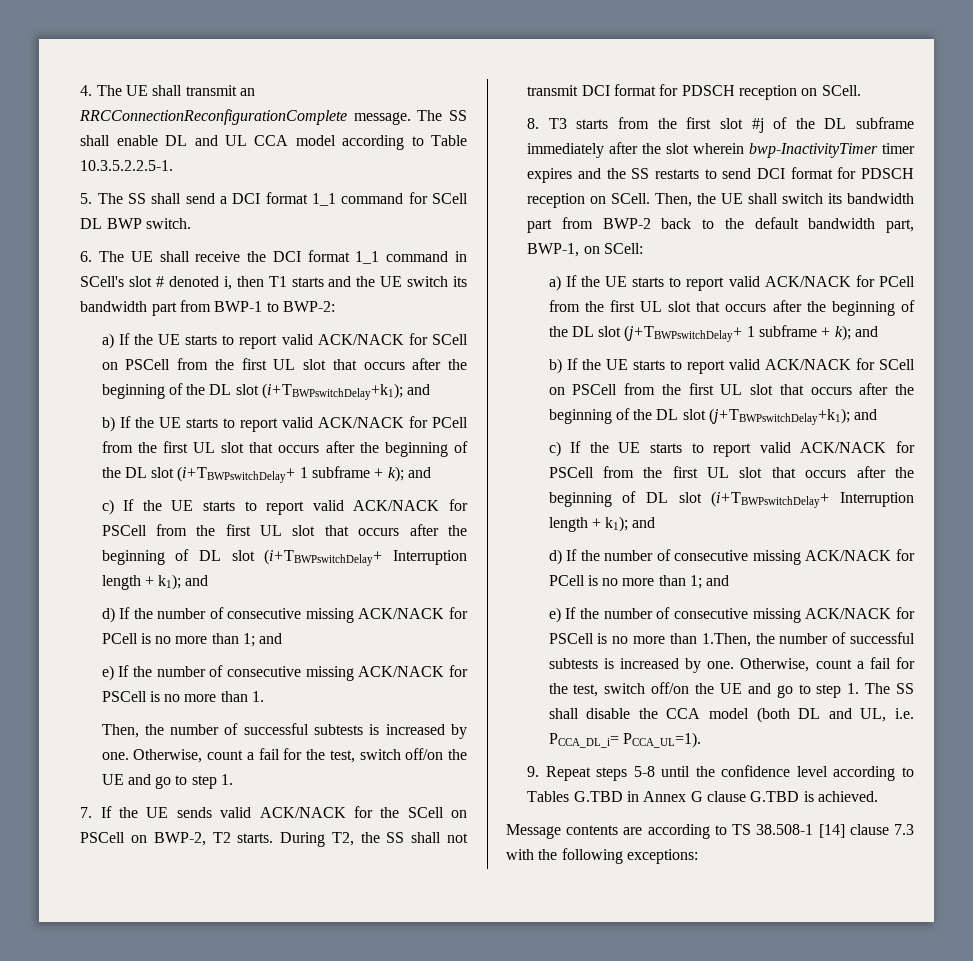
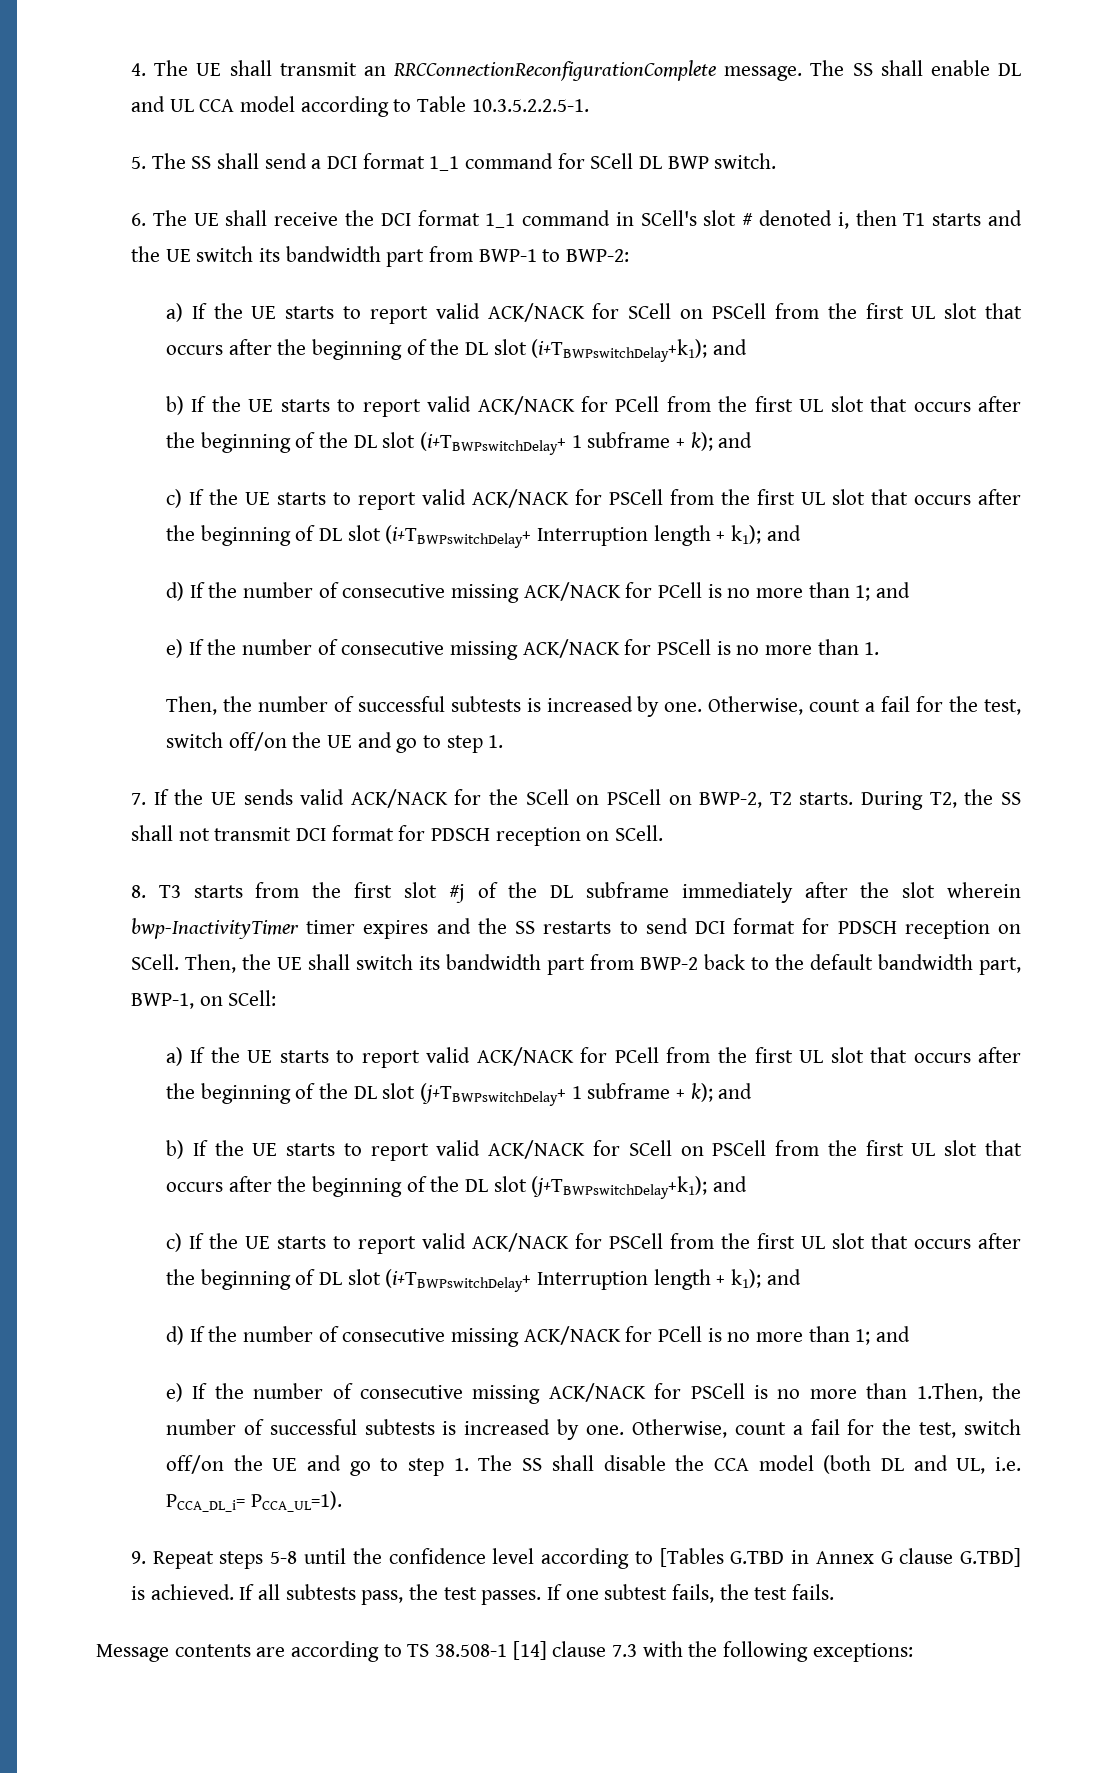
[527,791,570,802] Tables -> [659,1548,724,1567] [Tables
[750,791,800,802] G.TBD -> [959,1548,1021,1567] G.TBD]
(878, 796) none -> [239,1584,835,1605] If all subtests pass, the test passes. If one subtest fails, the test fails.

